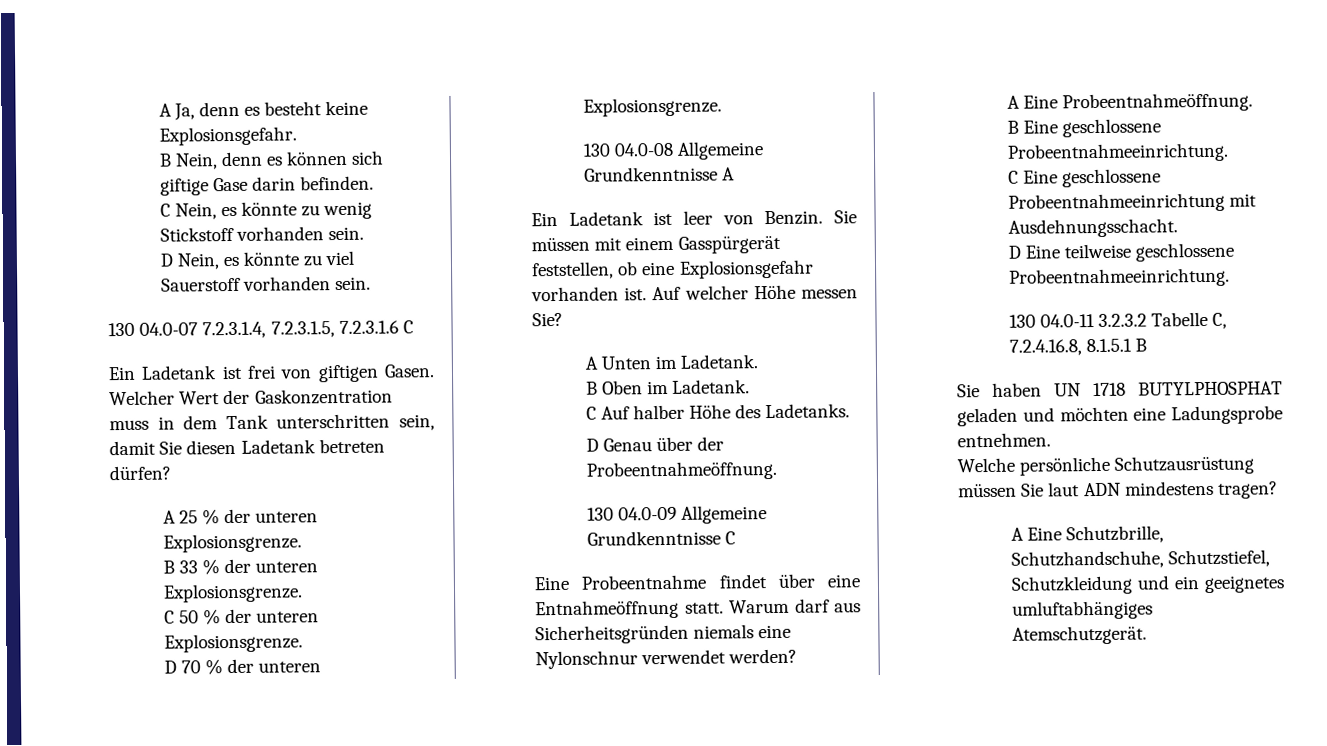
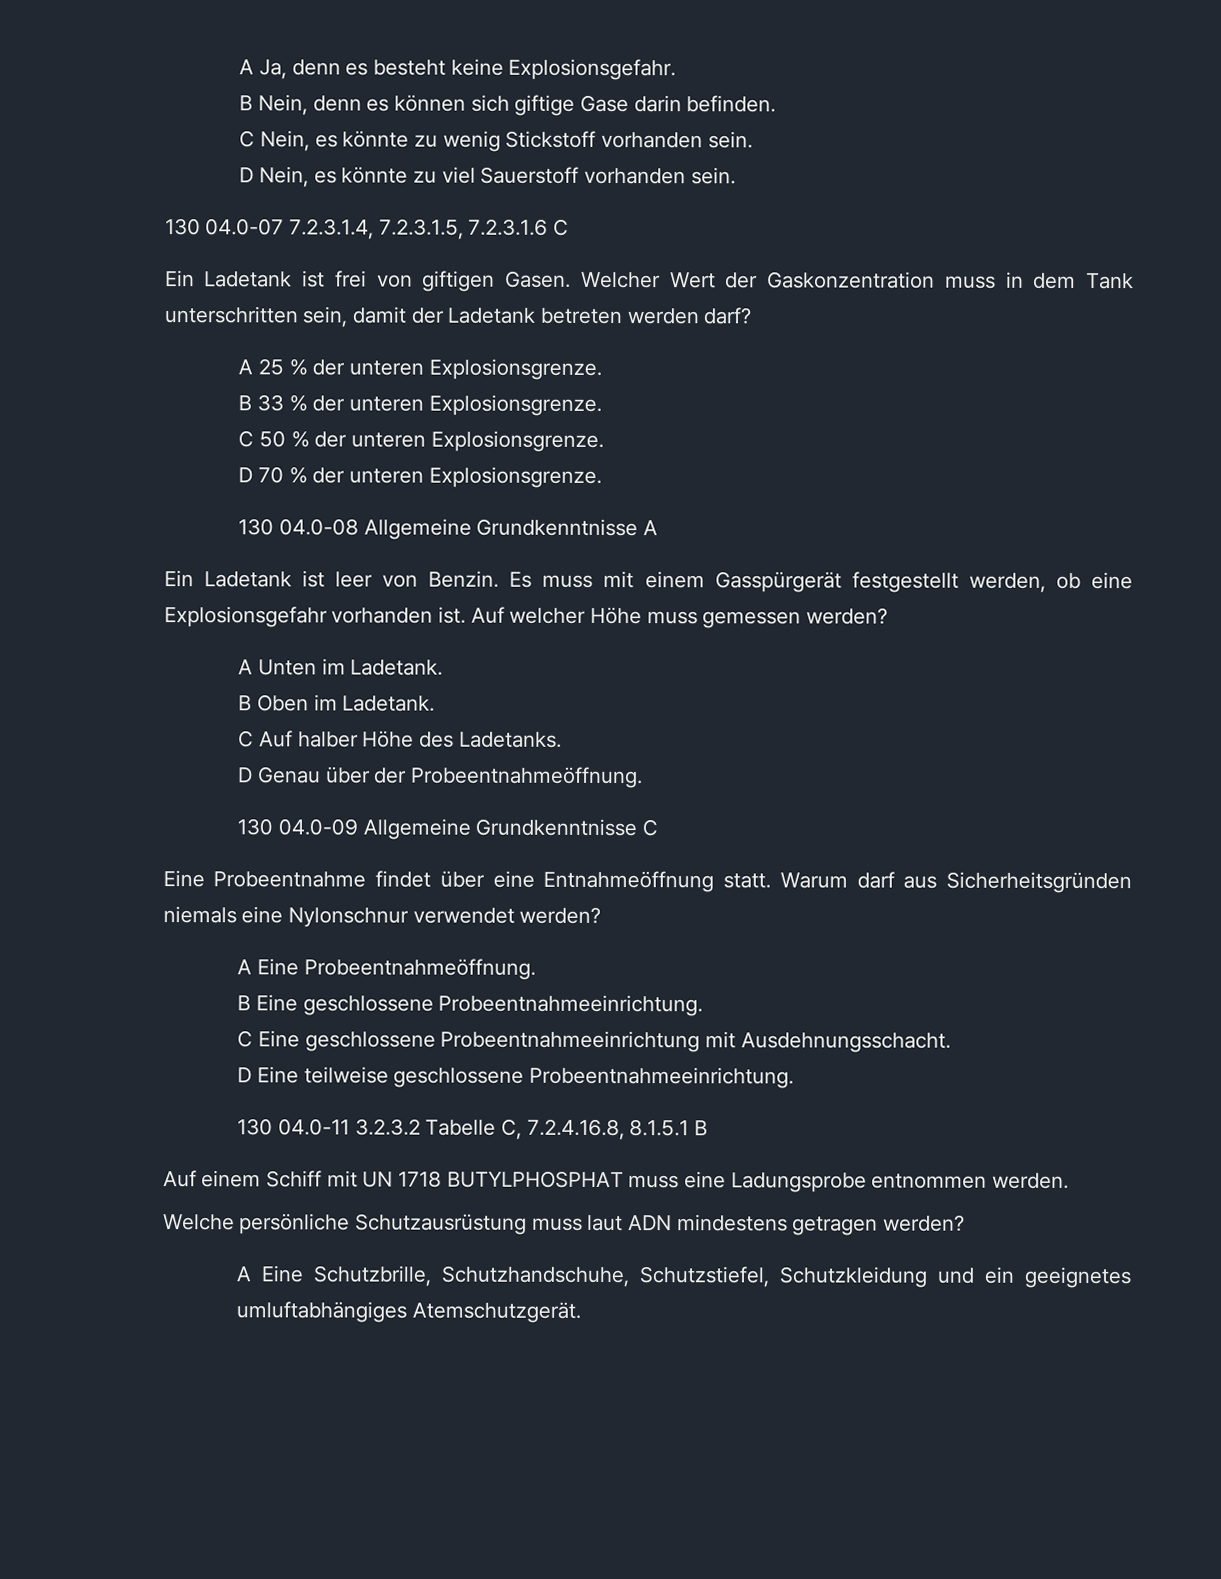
[159,438,385,455] [109,465,172,481] Sie diesen Ladetank betreten dürfen? -> [410,307,753,325] der Ladetank betreten werden darf?
[834,210,857,224] [531,237,591,252] Sie müssen -> [509,571,594,588] Es muss
[531,261,615,280] feststellen, -> [851,571,1046,593] festgestellt werden,
[801,289,858,299] [532,312,564,327] messen Sie? -> [646,607,889,629] muss gemessen werden?
[957,381,1283,398] [957,405,1283,427] [957,432,1052,448] Sie haben UN 1718 BUTYLPHOSPHAT geladen und möchten eine Ladungsprobe entnehmen. -> [162,1170,1070,1193] Auf einem Schiff mit UN 1718 BUTYLPHOSPHAT muss eine Ladungsprobe entnommen werden.
[958,483,1045,498] müssen Sie -> [531,1217,583,1231] muss
[1217,481,1278,499] tragen? -> [792,1214,966,1236] getragen werden?

